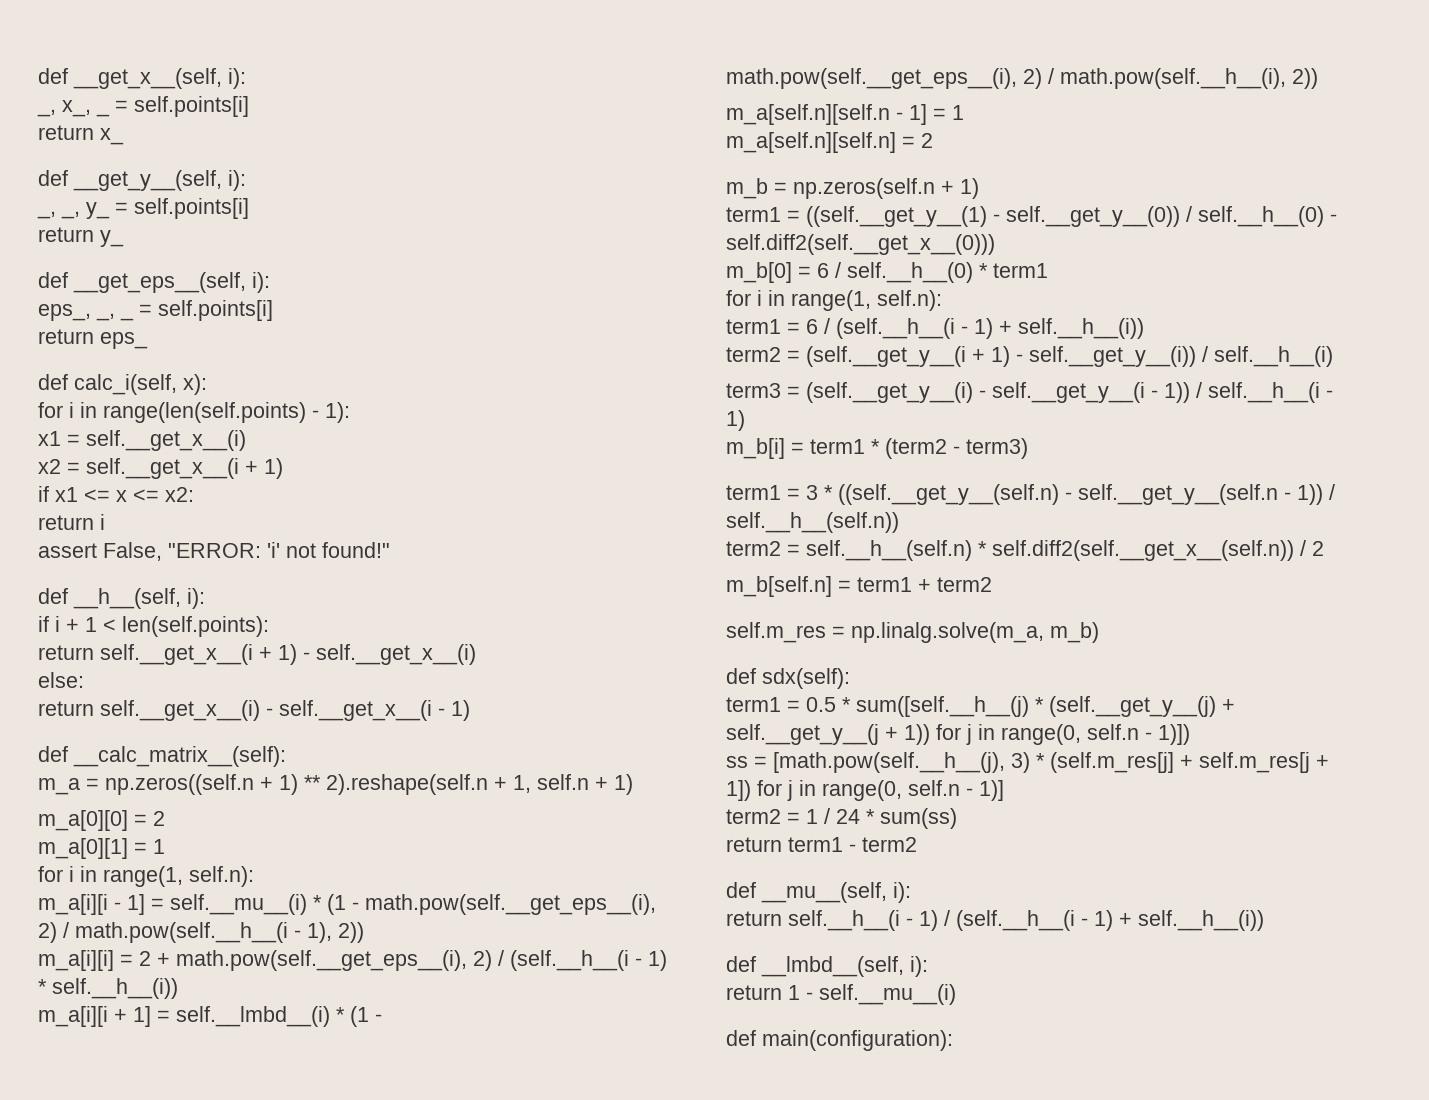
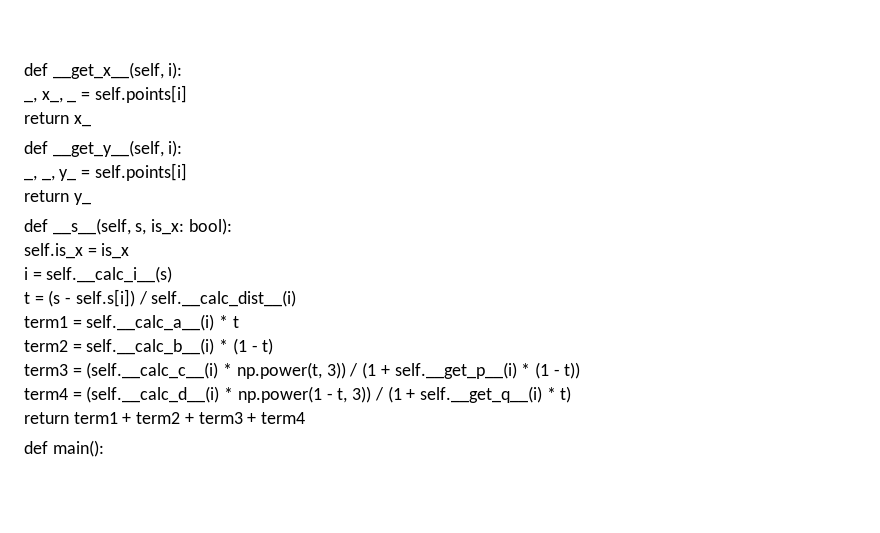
[73,272,270,293] [38,304,134,321] [139,300,273,321] [38,329,148,349] [38,374,207,395] [38,402,350,423] [38,430,246,451] [38,458,283,479] [38,486,194,502] [38,514,105,530] [38,542,390,561] [38,588,205,609] [38,616,269,637] [38,644,476,665] [38,672,84,688] [38,700,470,721] [38,746,286,767] [38,774,633,795] [38,810,165,831] [38,838,165,859] [38,866,254,887] [38,894,656,915] [38,922,364,943] [38,950,667,971] [38,978,178,999] [38,1006,382,1027] [726,68,1318,89] [726,104,964,125] [726,132,933,153] [726,178,979,199] [726,206,1337,227] [726,234,995,255] [726,262,1048,283] [726,290,942,311] [726,318,1144,339] [726,346,1333,367] [726,382,1333,403] [726,410,745,431] [726,438,1028,459] [726,484,1335,505] [726,512,899,533] [726,540,1324,561] [726,576,992,597] [726,622,1099,643] [726,668,850,689] [726,696,1235,717] [726,724,1190,745] [726,752,1329,773] [726,780,1004,801] [726,808,957,829] [726,837,917,852] [726,882,911,903] [726,910,1264,931] [726,956,928,977] [726,984,956,1005] [726,1030,953,1051] __get_eps__(self, i): // eps_, _, _ = self.points[i] // return eps_ // def calc_i(self, x): // for i in range(len(self.points) - 1): // x1 = self.__get_x__(i) // x2 = self.__get_x__(i + 1) // if x1 <= x <= x2: // return i // assert False, "ERROR: 'i' not found!" // def __h__(self, i): // if i + 1 < len(self.points): // return self.__get_x__(i + 1) - self.__get_x__(i) // else: // return self.__get_x__(i) - self.__get_x__(i - 1) // def __calc_matrix__(self): // m_a = np.zeros((self.n + 1) ** 2).reshape(self.n + 1, self.n + 1) // m_a[0][0] = 2 // m_a[0][1] = 1 // for i in range(1, self.n): // m_a[i][i - 1] = self.__mu__(i) * (1 - math.pow(self.__get_eps__(i), 2) / math.pow(self.__h__(i - 1), 2)) // m_a[i][i] = 2 + math.pow(self.__get_eps__(i), 2) / (self.__h__(i - 1) * self.__h__(i)) // m_a[i][i + 1] = self.__lmbd__(i) * (1 - math.pow(self.__get_eps__(i), 2) / math.pow(self.__h__(i), 2)) // m_a[self.n][self.n - 1] = 1 // m_a[self.n][self.n] = 2 // m_b = np.zeros(self.n + 1) // term1 = ((self.__get_y__(1) - self.__get_y__(0)) / self.__h__(0) - self.diff2(self.__get_x__(0))) // m_b[0] = 6 / self.__h__(0) * term1 // for i in range(1, self.n): // term1 = 6 / (self.__h__(i - 1) + self.__h__(i)) // term2 = (self.__get_y__(i + 1) - self.__get_y__(i)) / self.__h__(i) // term3 = (self.__get_y__(i) - self.__get_y__(i - 1)) / self.__h__(i - 1) // m_b[i] = term1 * (term2 - term3) // term1 = 3 * ((self.__get_y__(self.n) - self.__get_y__(self.n - 1)) / self.__h__(self.n)) // term2 = self.__h__(self.n) * self.diff2(self.__get_x__(self.n)) / 2 // m_b[self.n] = term1 + term2 // self.m_res = np.linalg.solve(m_a, m_b) // def sdx(self): // term1 = 0.5 * sum([self.__h__(j) * (self.__get_y__(j) + self.__get_y__(j + 1)) for j in range(0, self.n - 1)]) // ss = [math.pow(self.__h__(j), 3) * (self.m_res[j] + self.m_res[j + 1]) for j in range(0, self.n - 1)] // term2 = 1 / 24 * sum(ss) // return term1 - term2 // def __mu__(self, i): // return self.__h__(i - 1) / (self.__h__(i - 1) + self.__h__(i)) // def __lmbd__(self, i): // return 1 - self.__mu__(i) // def main(configuration): -> [52,218,232,235] [24,243,130,259] [24,266,173,283] [24,289,297,307] [24,314,239,331] [24,338,274,355] [24,362,581,379] [24,386,572,403] [24,412,306,424] [24,440,104,457] __s__(self, s, is_x: bool): // self.is_x = is_x // i = self.__calc_i__(s) // t = (s - self.s[i]) / self.__calc_dist__(i) // term1 = self.__calc_a__(i) * t // term2 = self.__calc_b__(i) * (1 - t) // term3 = (self.__calc_c__(i) * np.power(t, 3)) / (1 + self.__get_p__(i) * (1 - t)) // term4 = (self.__calc_d__(i) * np.power(1 - t, 3)) / (1 + self.__get_q__(i) * t) // return term1 + term2 + term3 + term4 // def main():

